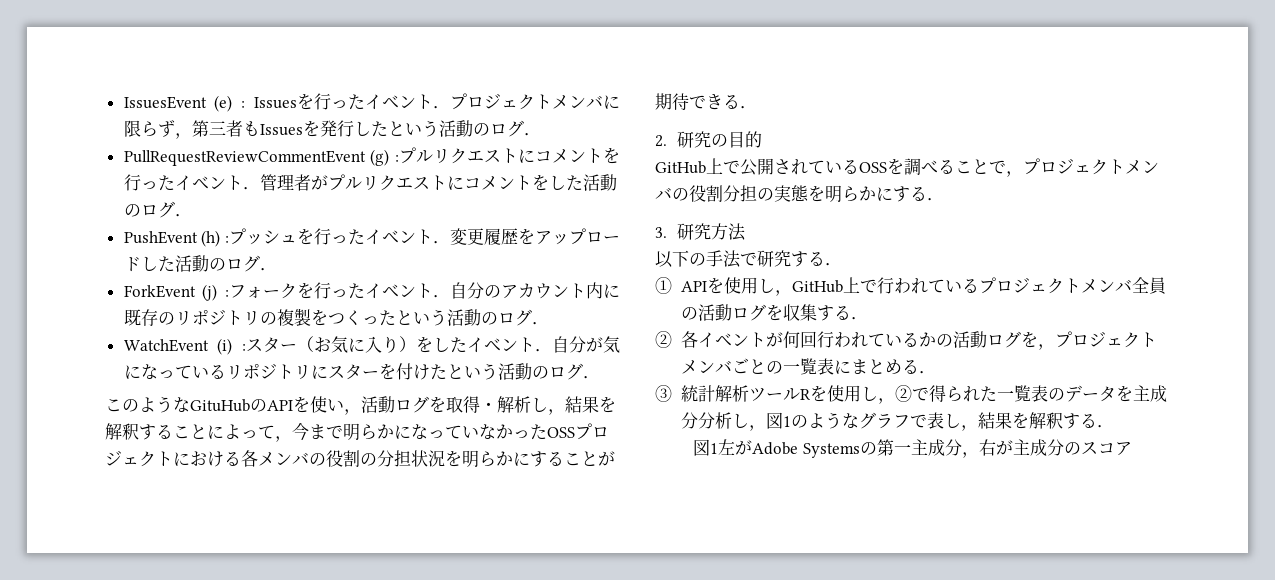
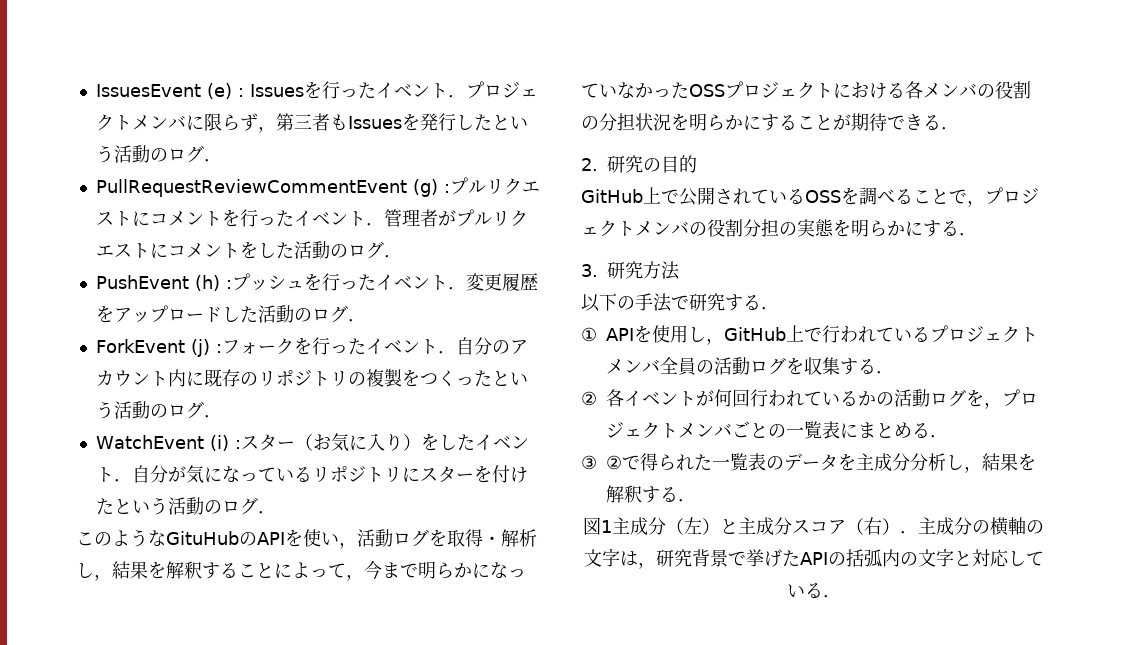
[680,385,895,404] 統計解析ツールRを使用し， -> (597, 462) none
[765,412,978,431] 図1のようなグラフで表し， -> (982, 469) none
[718,439,1132,458] 左がAdobe Systemsの第一主成分，右が主成分のスコア -> [612,517,1044,536] [583,548,1044,569] [786,583,841,598] 主成分（左）と主成分スコア（右）．主成分の横軸の文字は，研究背景で挙げたAPIの括弧内の文字と対応している．

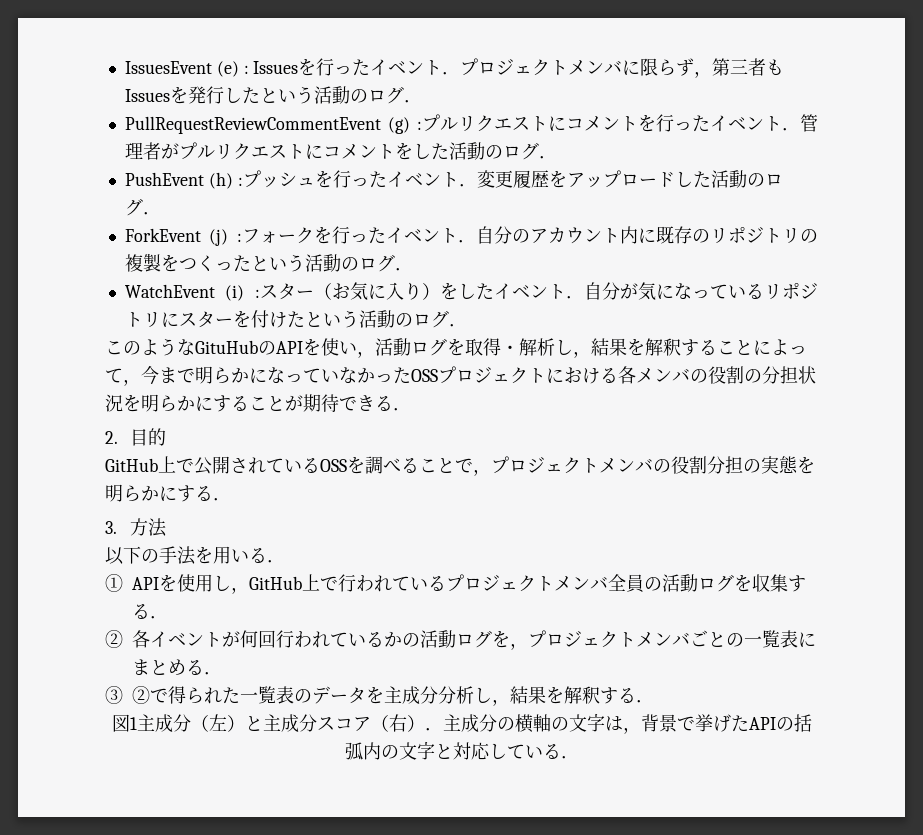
[607,155,661,173] 研究の -> (118, 437) none
[607,261,643,279] 研究 -> (117, 527) none
[671,293,743,311] で研究す -> [195,546,249,564] を用い
[655,549,692,567] 研究 -> (641, 730) none

